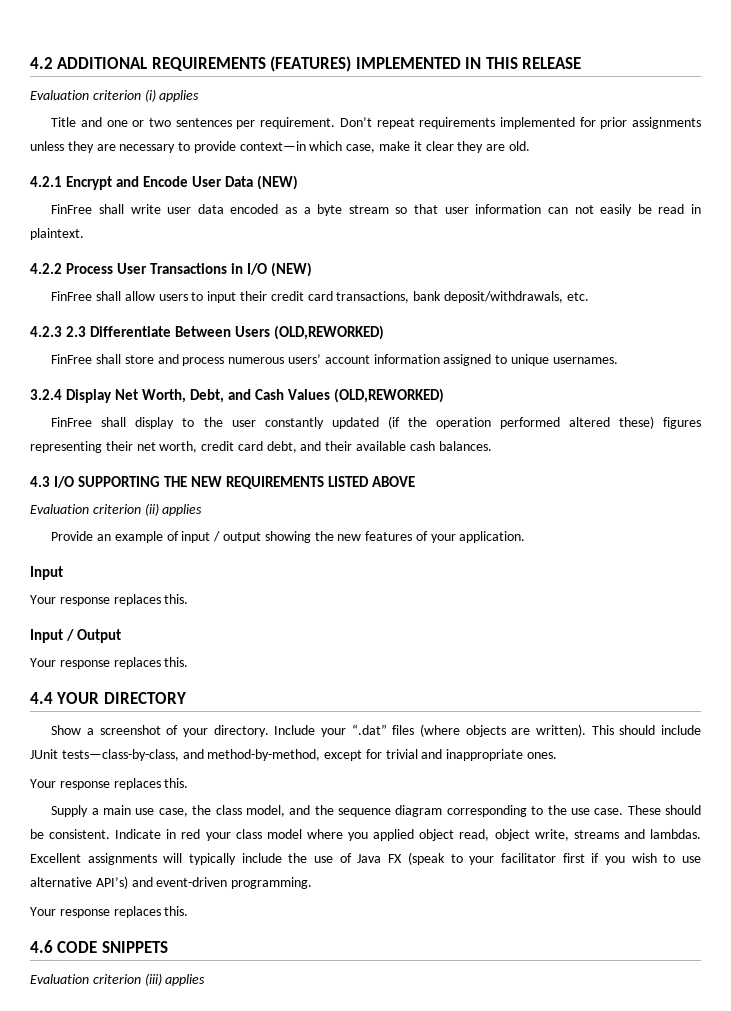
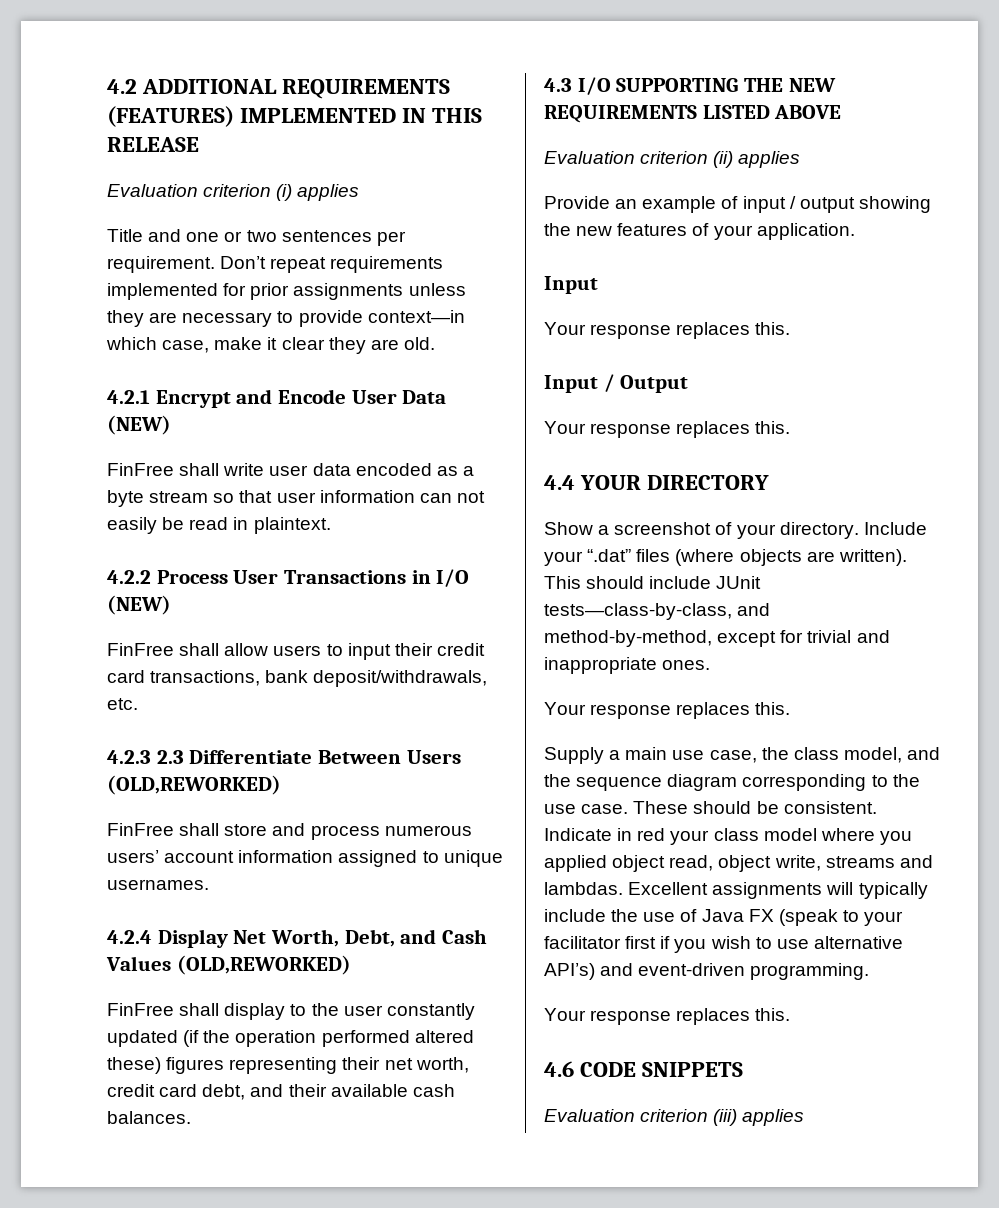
[30,389,62,400] 3.2.4 -> [107,930,152,944] 4.2.4

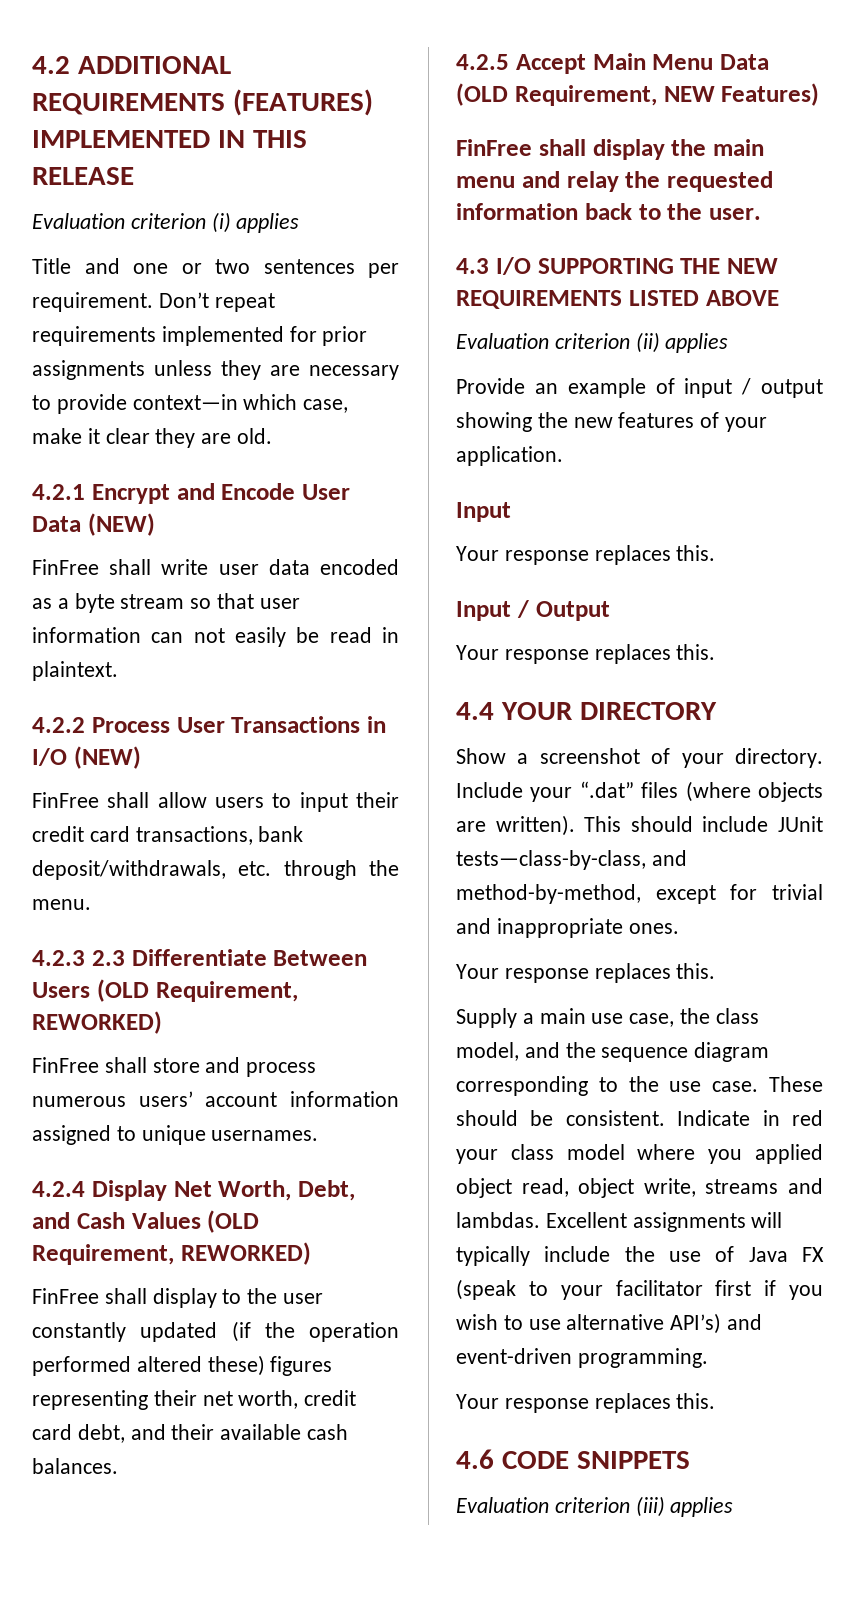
(138, 704) none -> [283,860,399,880] [32,899,91,910] through the menu.
[107,775,281,795] (OLD,REWORKED) -> [96,979,298,1002] [32,1011,162,1034] (OLD Requirement, REWORKED)
[176,955,351,975] (OLD,REWORKED) -> [207,1210,260,1233] [32,1242,311,1265] (OLD Requirement, REWORKED)
(191, 1117) none -> [456,53,769,74] [456,83,820,106] [456,139,764,160] [456,171,773,192] [456,203,761,220] // 4.2.5 Accept Main Menu Data (OLD Requirement, NEW Features) // FinFree shall display the main menu and relay the requested information back to the user.

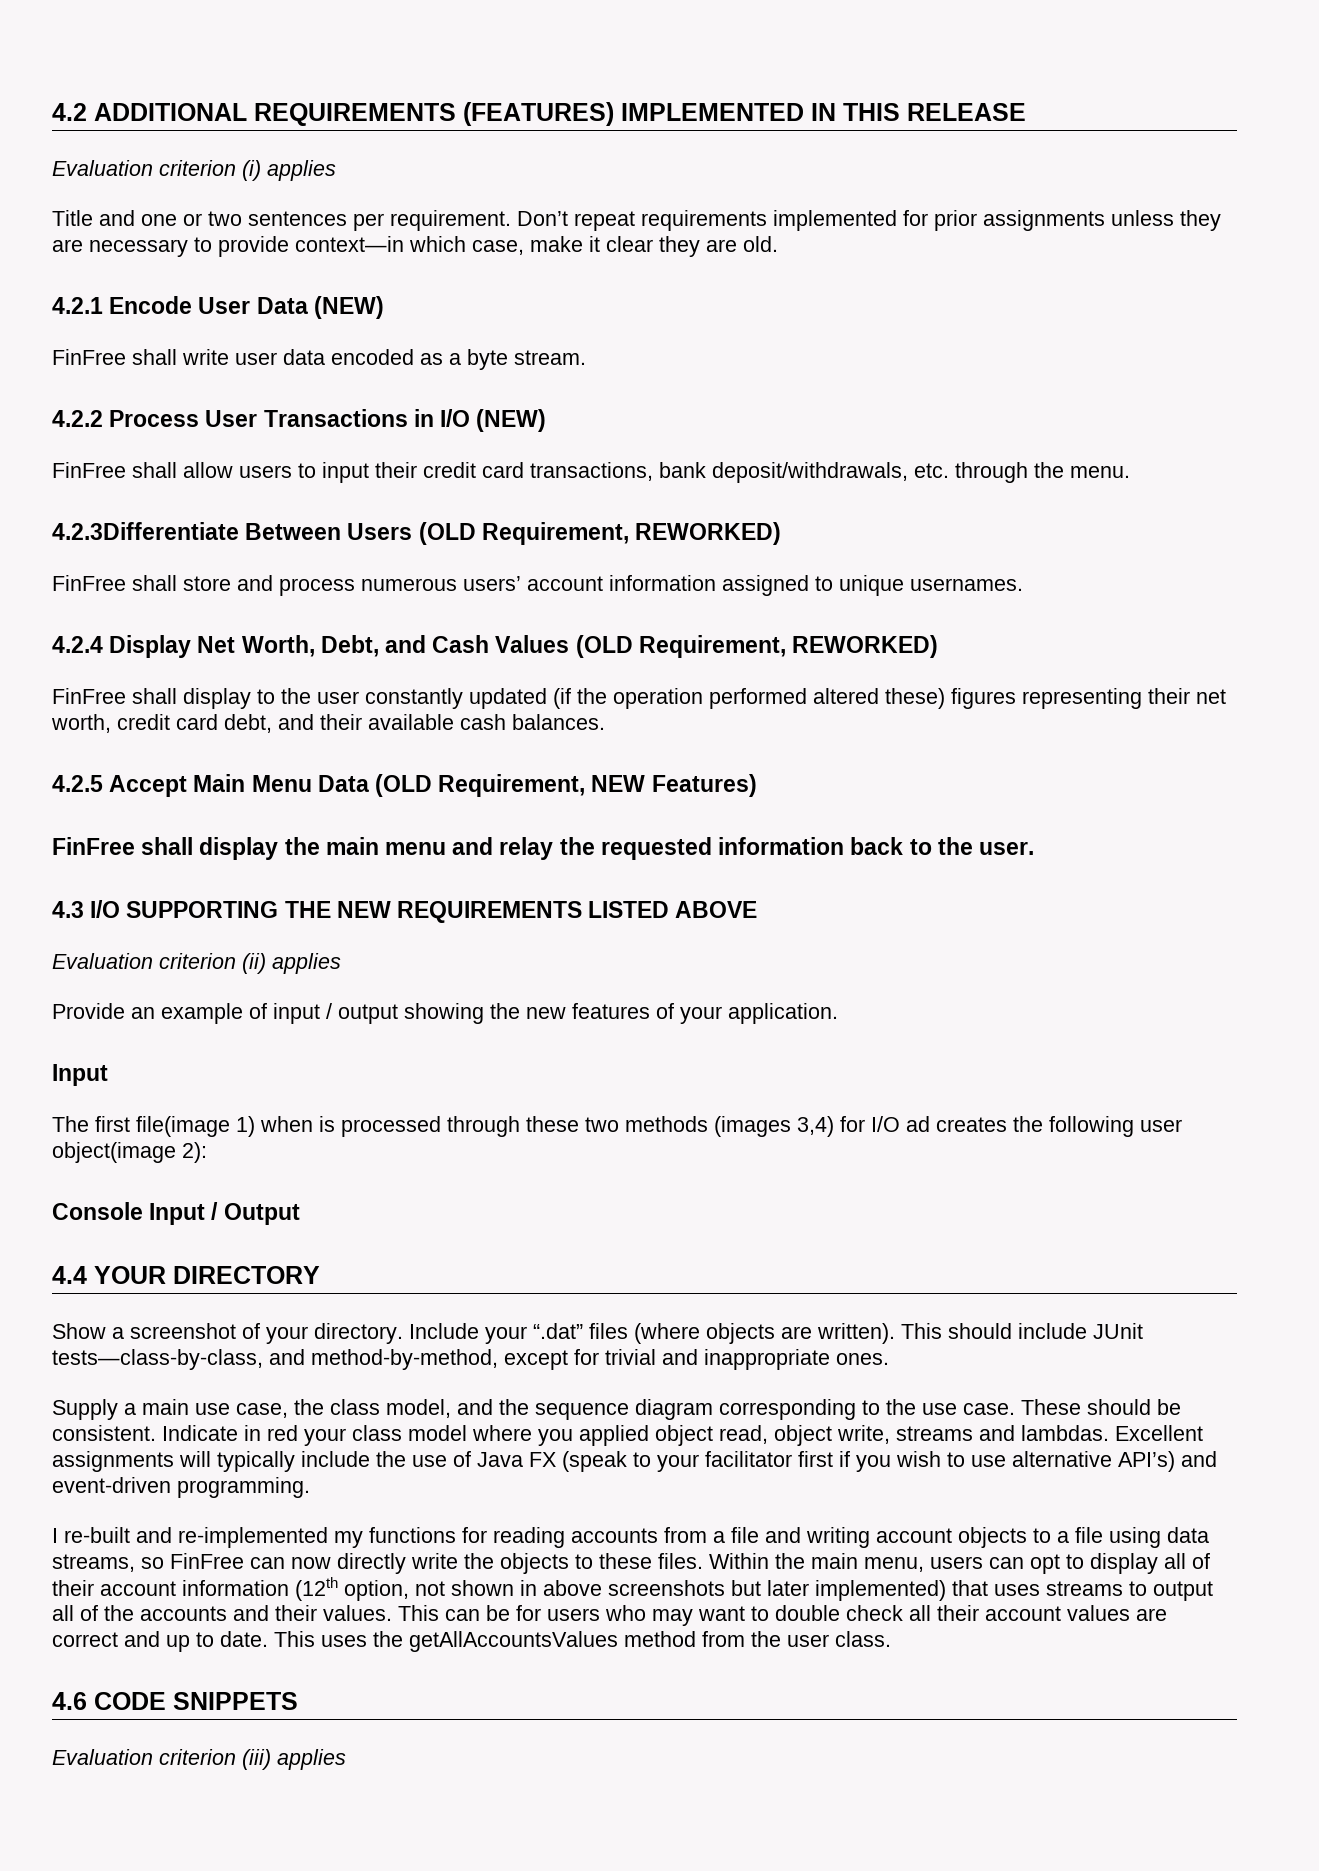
[91,483,215,504] Encrypt and -> (103, 305) none
[120,593,300,609] [32,627,399,647] [32,661,118,681] stream so that user information can not easily be read in plaintext. -> [514,350,586,365] stream.
[32,949,267,966] 4.2.3 2.3 Differentiate -> [52,522,239,540] 4.2.3Differentiate
[456,545,716,565] Your response replaces this. // -> [52,1116,1182,1137] [52,1142,207,1163] [52,1202,143,1220] The first file(image 1) when is processed through these two methods (images 3,4) for I/O ad creates the following user object(image 2): // Console
[456,644,716,664] // Your response replaces this. -> (300, 1214) none
[456,963,716,983] // Your response replaces this. -> (889, 1359) none
[456,1393,716,1413] Your response replaces this. -> [52,1527,1209,1548] [52,1553,1210,1574] [52,1577,1213,1601] [52,1605,1167,1626] [52,1631,891,1652] I re-built and re-implemented my functions for reading accounts from a file and writing account objects to a file using data streams, so FinFree can now directly write the objects to these files. Within the main menu, users can opt to display all of their account information (12th option, not shown in above screenshots but later implemented) that uses streams to output all of the accounts and their values. This can be for users who may want to double check all their account values are correct and up to date. This uses the getAllAccountsValues method from the user class.

